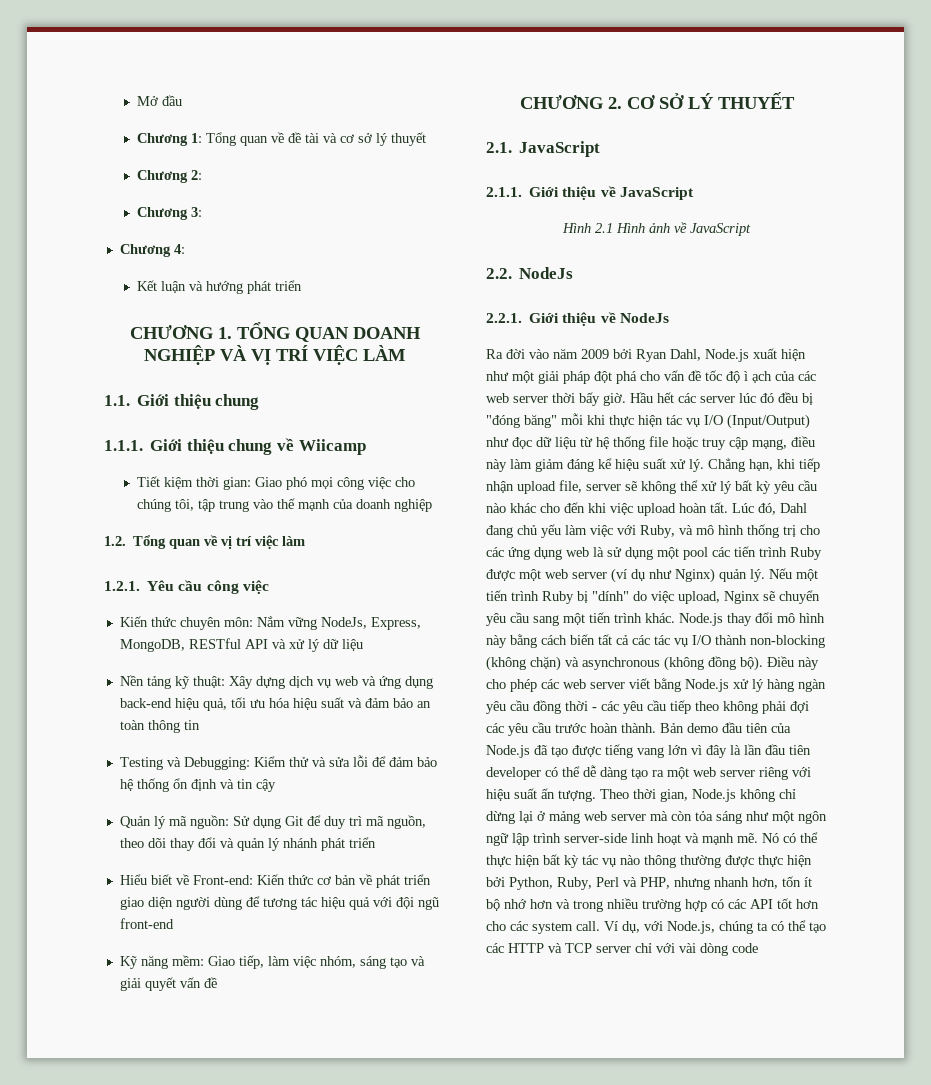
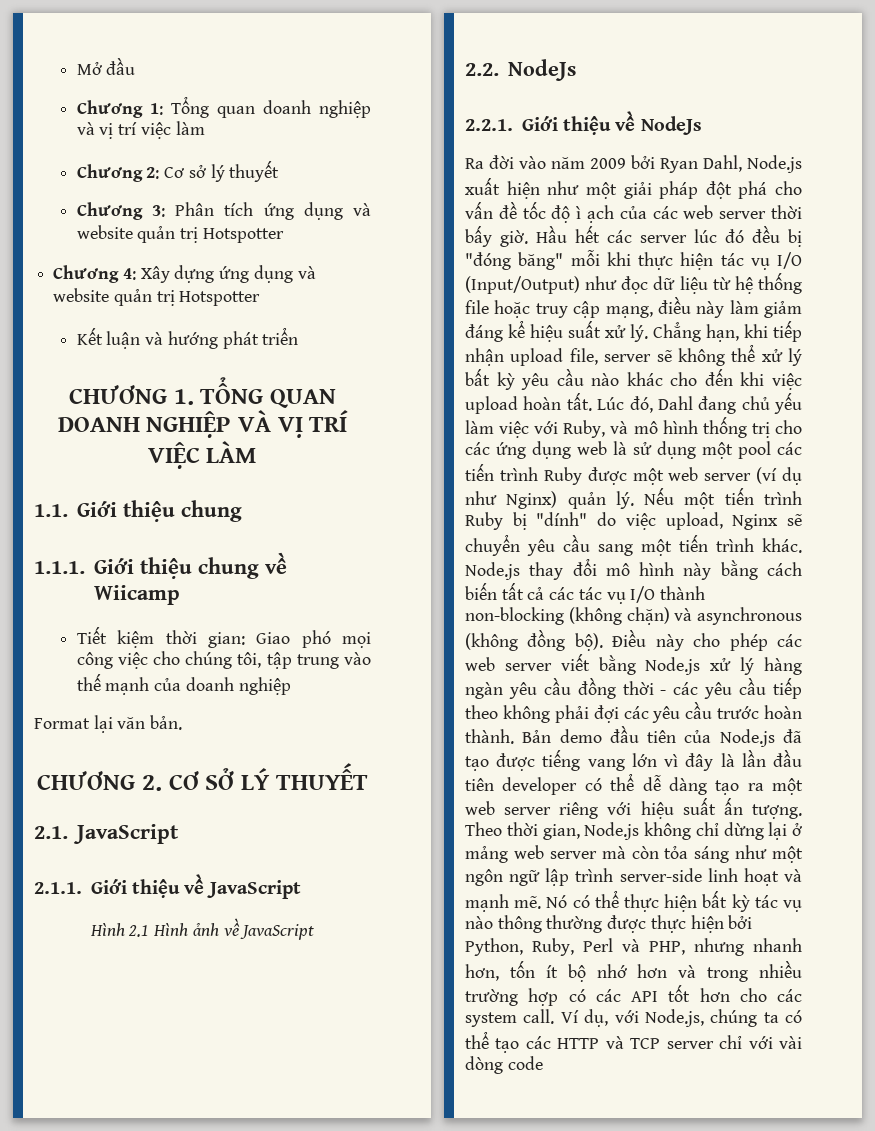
[271,132,355,143] về đề tài và cơ -> [262,100,371,118] [76,121,205,139] [76,164,185,182] doanh nghiệp và vị trí việc làm // Chương 2: Cơ
[137,170,203,183] // Chương 2: -> (280, 171) none
[119,244,185,257] // Chương 4: -> [175,202,371,220] [76,225,284,243] [53,265,316,283] [53,288,261,306] Phân tích ứng dụng và website quản trị Hotspotter // Chương 4: Xây dựng ứng dụng và website quản trị Hotspotter
[104,535,306,549] [104,580,269,594] [119,616,421,630] [119,638,363,652] [119,675,433,689] [119,697,431,711] [119,720,200,733] [119,755,437,770] [119,778,276,792] [119,815,426,829] [119,837,376,851] [119,874,431,888] [119,896,439,910] [119,918,174,929] [119,955,425,969] [119,977,217,991] 1.2. Tổng quan về vị trí việc làm // 1.2.1. Yêu cầu công việc // Kiến thức chuyên môn: Nắm vững NodeJs, Express, MongoDB, RESTful API và xử lý dữ liệu // Nền tảng kỹ thuật: Xây dựng dịch vụ web và ứng dụng back-end hiệu quả, tối ưu hóa hiệu suất và đảm bảo an toàn thông tin // Testing và Debugging: Kiểm thử và sửa lỗi để đảm bảo hệ thống ổn định và tin cậy // Quản lý mã nguồn: Sử dụng Git để duy trì mã nguồn, theo dõi thay đổi và quản lý nhánh phát triển // Hiểu biết về Front-end: Kiến thức cơ bản về phát triển giao diện người dùng để tương tác hiệu quả với đội ngũ front-end // Kỹ năng mềm: Giao tiếp, làm việc nhóm, sáng tạo và giải quyết vấn đề -> [34,715,183,733] Format lại văn bản.

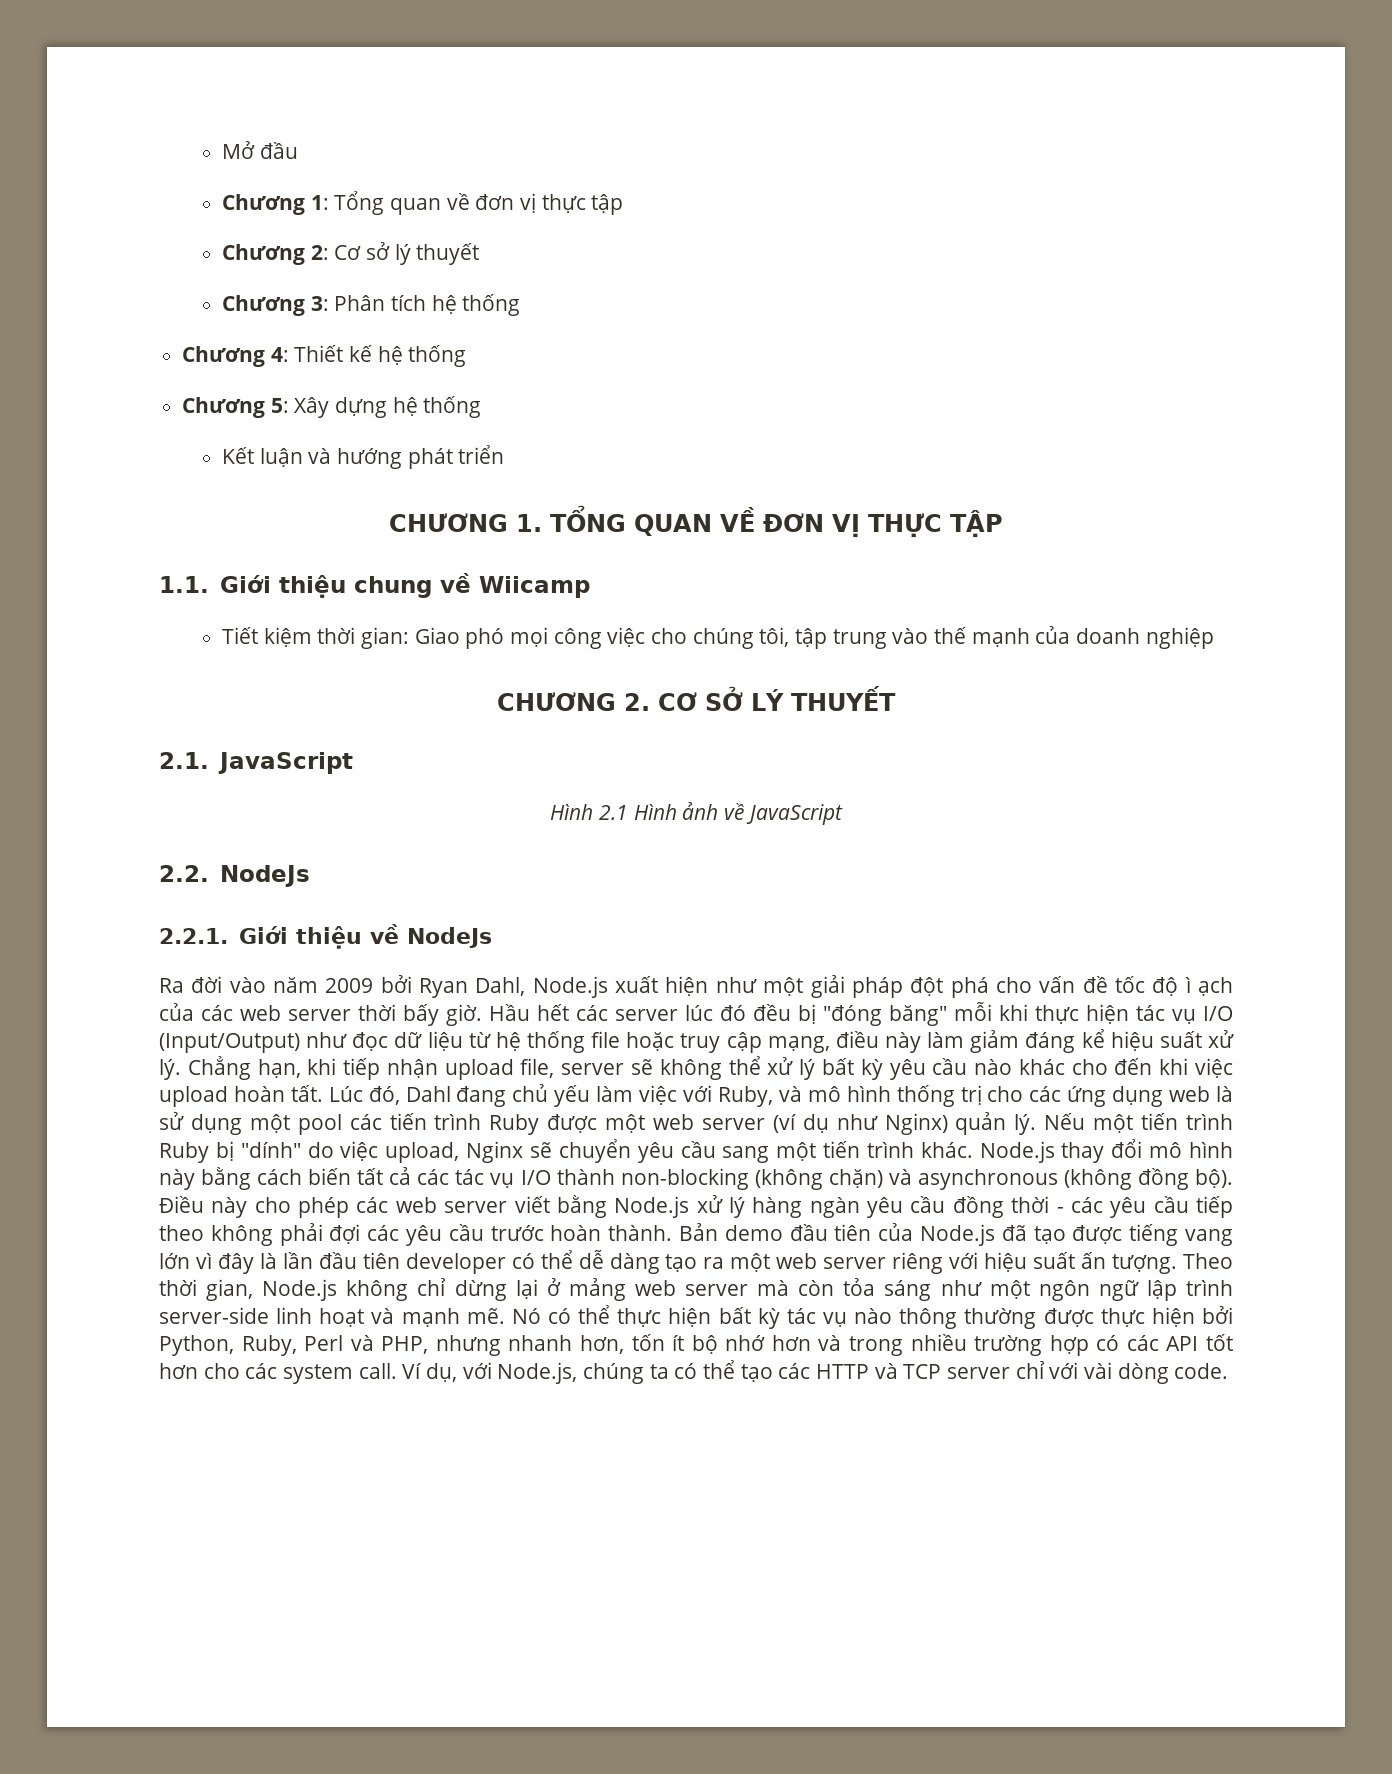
[262,100,371,118] [76,121,205,139] doanh nghiệp và vị trí việc làm -> [446,193,624,215] về đơn vị thực tập
[263,202,371,220] [76,225,284,243] [53,265,316,283] [53,288,261,306] ứng dụng và website quản trị Hotspotter // Chương 4: Xây dựng ứng dụng và website quản trị Hotspotter -> [431,294,521,316] [182,345,467,367] [182,396,482,418] hệ thống // Chương 4: Thiết kế hệ thống // Chương 5: Xây dựng hệ thống
[57,410,349,438] [147,441,258,469] [34,500,242,522] [34,561,85,574] DOANH NGHIỆP VÀ VỊ TRÍ VIỆC LÀM // 1.1. Giới thiệu chung // 1.1.1. -> [719,507,1003,538] [159,576,209,593] VỀ ĐƠN VỊ THỰC TẬP // 1.1.
[34,715,183,733] // Format lại văn bản. -> (1214, 638) none
[34,874,301,899] // 2.1.1. Giới thiệu về JavaScript -> (353, 763) none
[507,1056,543,1070] code -> [1174,1363,1229,1379] code.

